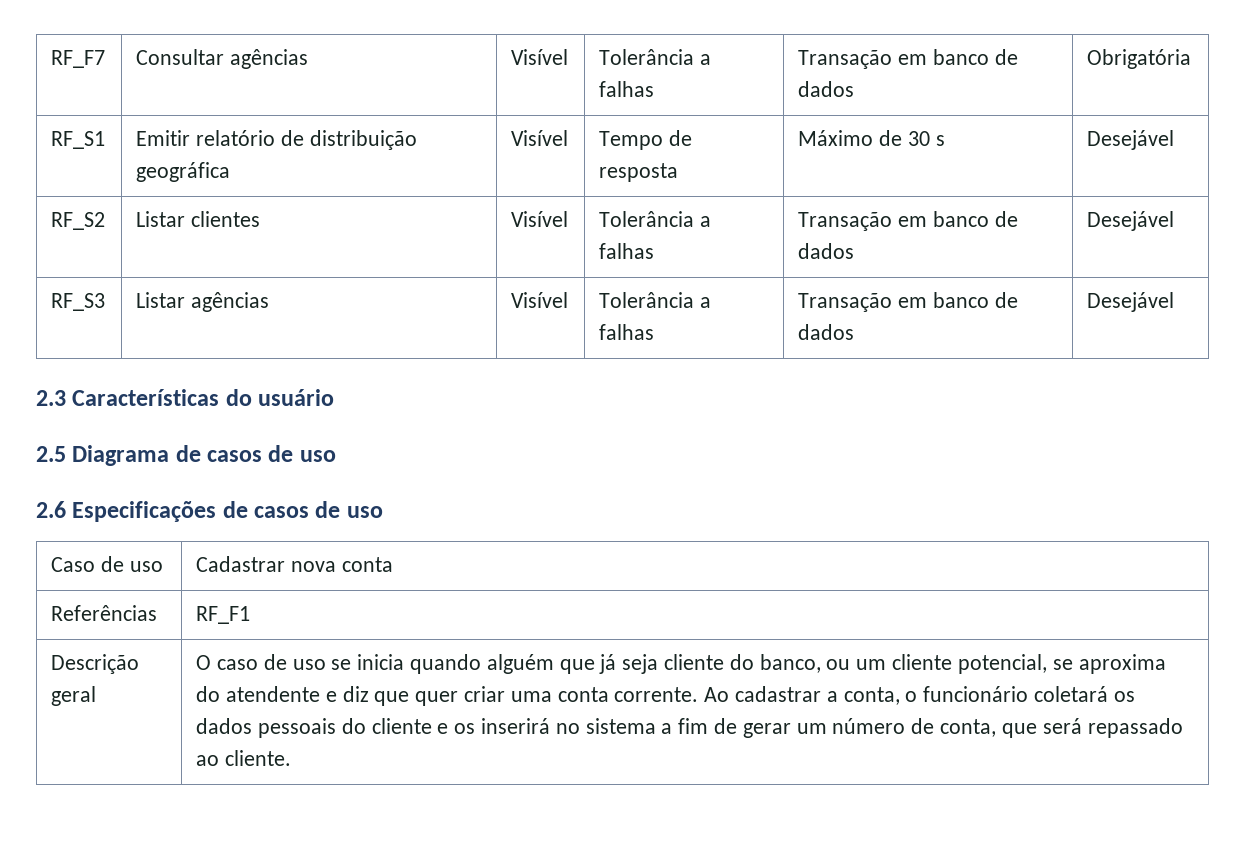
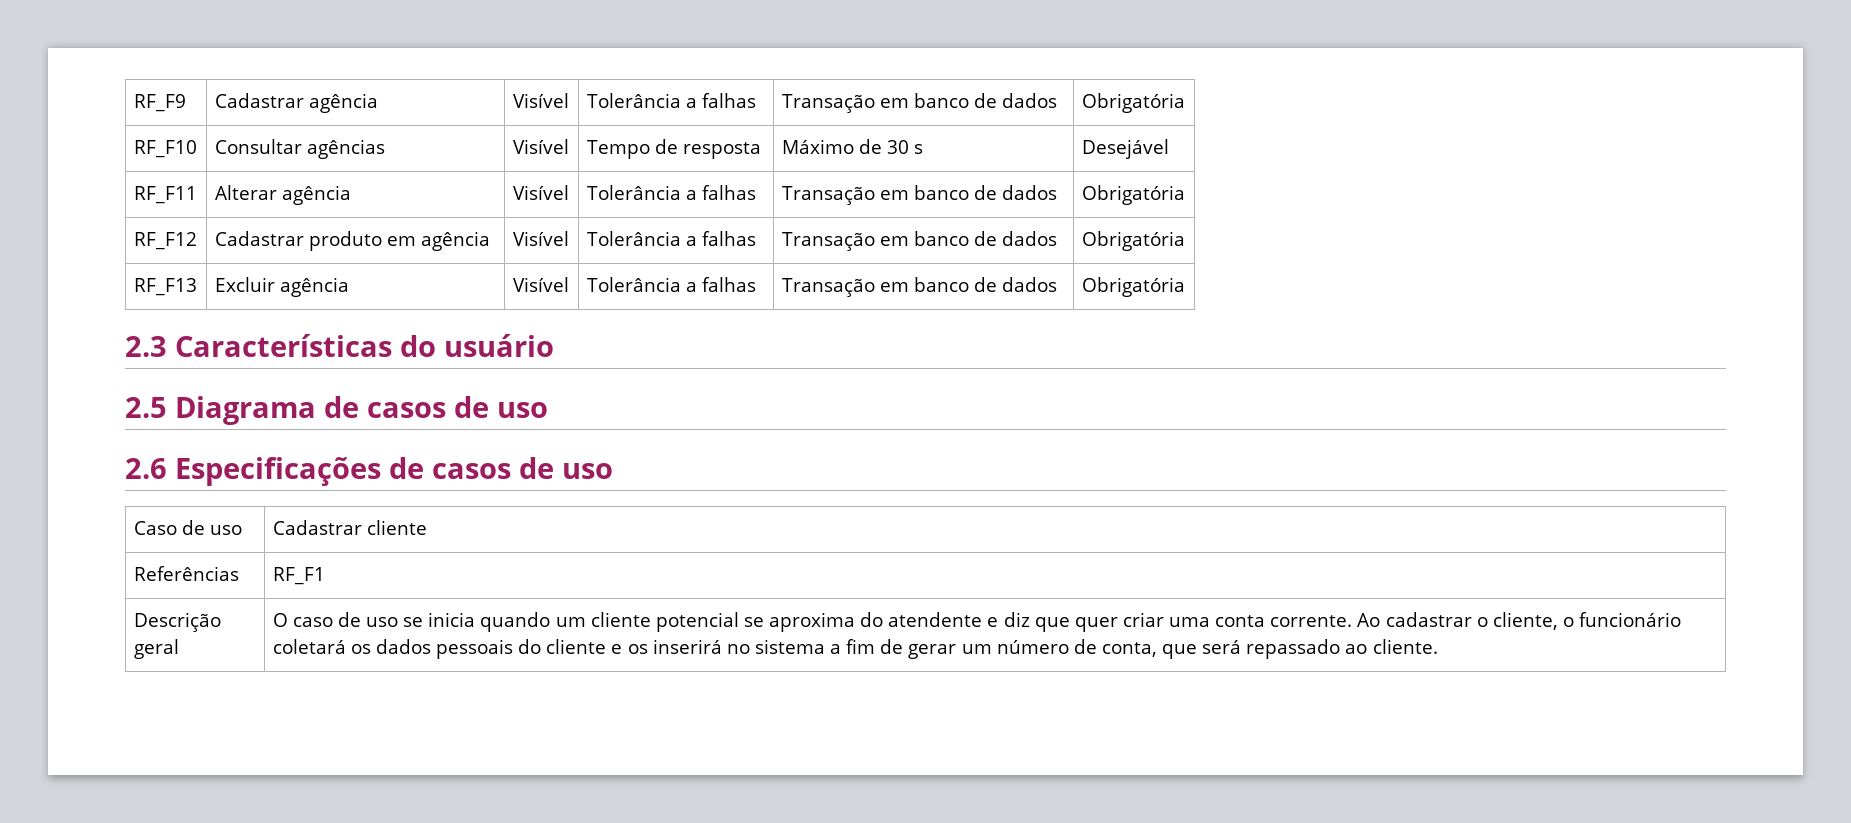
[51,50,106,68] [136,49,309,69] RF_F7 | Consultar agências -> [133,94,186,112] [214,93,378,113] RF_F9 | Cadastrar agência
[51,131,106,149] [136,130,417,150] [136,162,231,182] RF_S1 | Emitir relatório de distribuição geográfica -> [133,140,197,158] [214,139,385,159] RF_F10 | Consultar agências
[51,212,106,230] [136,211,261,227] [511,211,569,227] [599,211,712,227] [599,243,655,259] [798,211,1018,231] [798,243,855,259] [1087,211,1175,231] [51,293,106,311] [136,292,270,312] [511,292,569,308] [599,292,712,308] [599,324,655,340] [798,292,1018,312] [798,324,855,340] [1087,292,1175,312] RF_S2 | Listar clientes | Visível | Tolerância a falhas | Transação em banco de dados | Desejável // RF_S3 | Listar agências | Visível | Tolerância a falhas | Transação em banco de dados | Desejável -> [133,186,197,204] [214,185,351,205] [512,185,569,200] [586,185,756,200] [781,185,1058,205] [1081,185,1185,205] [133,232,197,250] [214,231,490,251] [512,231,569,246] [586,231,756,246] [781,231,1058,251] [1081,231,1185,251] [133,278,197,296] [214,277,349,297] [512,277,569,292] [586,277,756,292] [781,277,1058,297] [1081,277,1185,297] RF_F11 | Alterar agência | Visível | Tolerância a falhas | Transação em banco de dados | Obrigatória // RF_F12 | Cadastrar produto em agência | Visível | Tolerância a falhas | Transação em banco de dados | Obrigatória // RF_F13 | Excluir agência | Visível | Tolerância a falhas | Transação em banco de dados | Obrigatória
[291,557,393,572] nova conta -> [366,520,427,535] cliente
[486,654,851,674] alguém que já seja cliente do banco, ou -> (551, 622) none
[957,654,1047,674] potencial, -> [655,612,739,632] potencial
[826,687,900,705] a conta, -> [1476,612,1558,630] o cliente,

